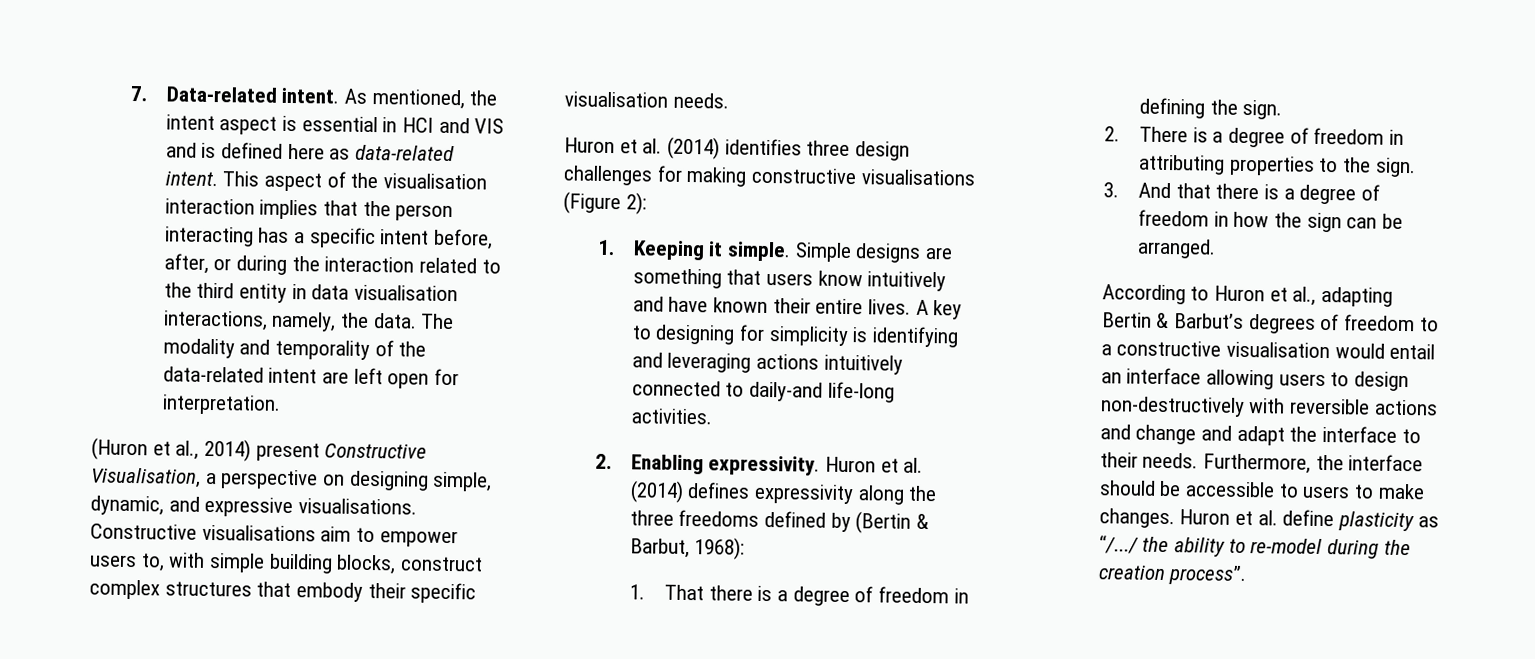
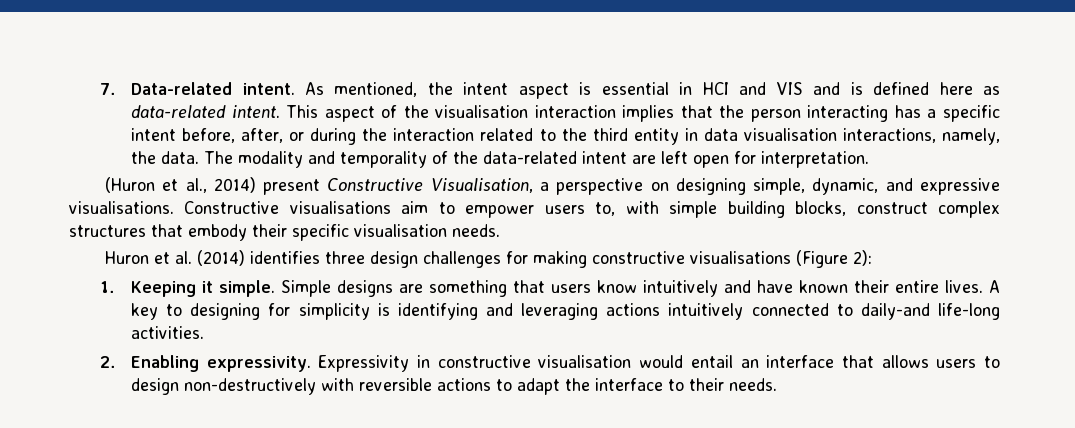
[825,456,924,473] [629,480,938,505] [629,509,930,534] [629,537,746,560] [628,584,969,607] [1139,97,1283,120] [1103,126,1405,148] [1138,154,1416,178] [1102,182,1381,205] [1138,209,1404,233] [1137,238,1217,259] [1101,284,1394,307] [1101,312,1439,334] [1100,344,1112,356] Huron et al. (2014) defines expressivity along the three freedoms defined by (Bertin & Barbut, 1968): // 1. That there is a degree of freedom in defining the sign. // 2. There is a degree of freedom in attributing properties to the sign. // 3. And that there is a degree of freedom in how the sign can be arranged. // According to Huron et al., adapting Bertin & Barbut’s degrees of freedom to a -> [318,355,431,372] Expressivity in
[1206,369,1275,390] allowing -> [841,355,929,368] that allows
[1099,424,1233,445] and change and -> [496,379,513,391] to
[1203,453,1424,474] [1098,480,1425,500] [1098,508,1439,532] [1098,535,1411,559] [1097,564,1248,586] Furthermore, the interface should be accessible to users to make changes. Huron et al. define plasticity as “/.../ the ability to re-model during the creation process”. -> (778, 384) none

